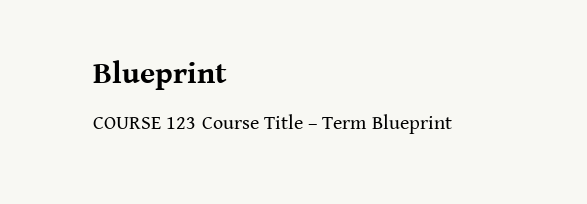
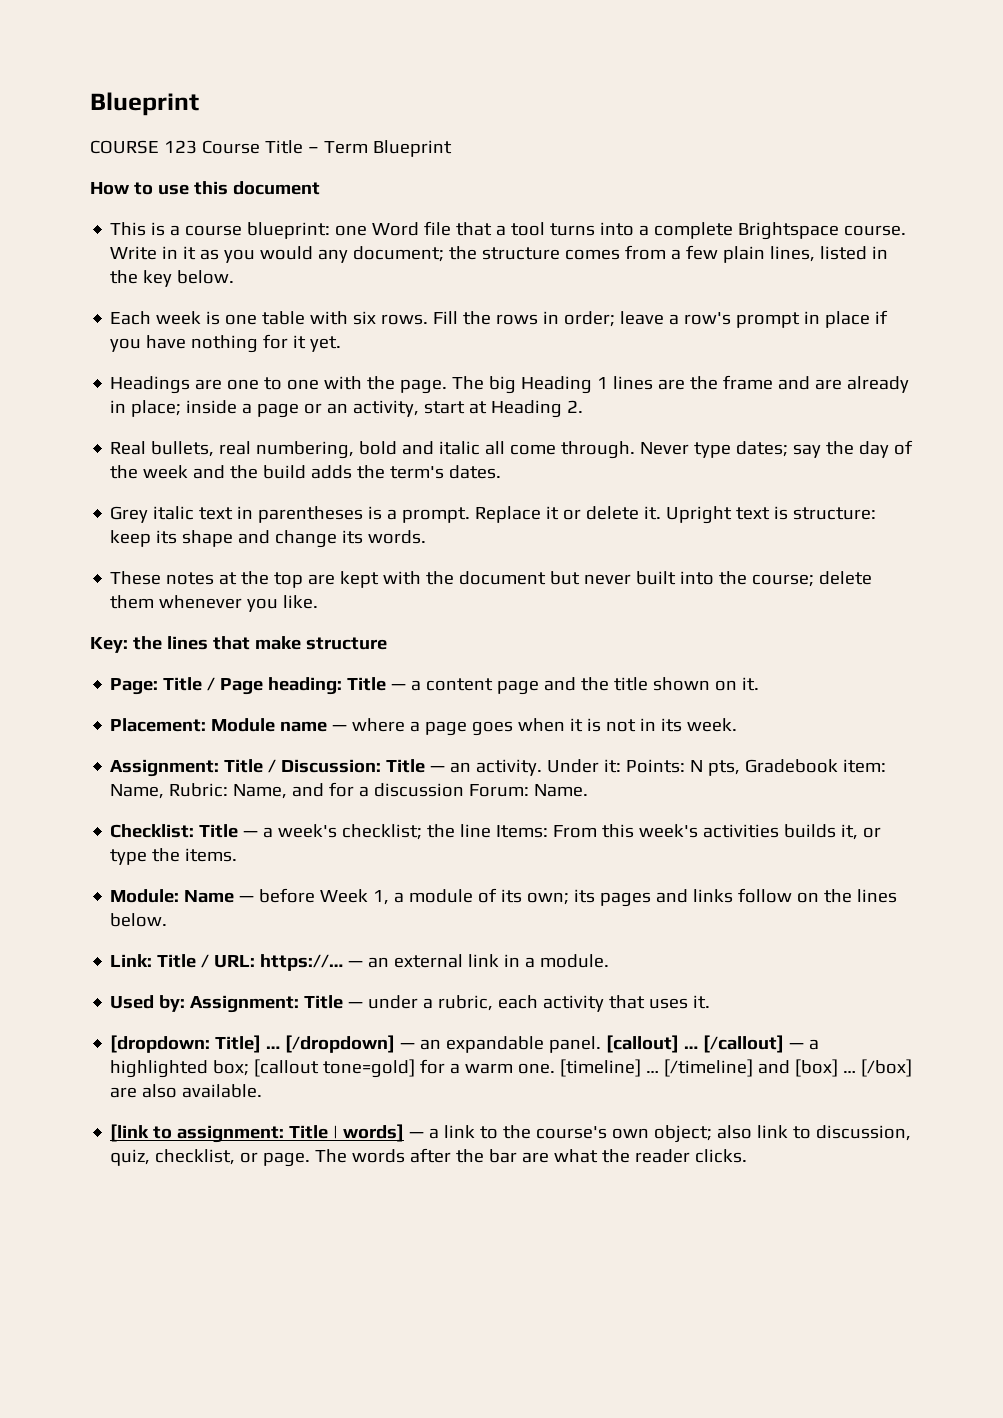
(452, 124) none -> [90,181,320,195] [110,221,907,240] [110,245,889,263] [110,270,235,287] [110,310,889,328] [110,334,342,353] [110,375,910,394] [110,400,584,418] [110,440,914,459] [110,465,502,479] [110,506,877,524] [110,530,427,548] [110,571,873,588] [110,595,319,612] [90,636,387,653] [110,677,760,695] [110,718,738,736] [110,759,887,777] [110,782,589,799] [110,824,882,840] [110,848,238,865] [110,888,898,907] [110,913,168,927] [110,954,610,971] [110,995,711,1013] [110,1035,820,1053] [110,1059,913,1078] [110,1084,263,1098] [110,1124,912,1143] [110,1148,748,1167] // How to use this document // This is a course blueprint: one Word file that a tool turns into a complete Brightspace course. Write in it as you would any document; the structure comes from a few plain lines, listed in the key below. // Each week is one table with six rows. Fill the rows in order; leave a row's prompt in place if you have nothing for it yet. // Headings are one to one with the page. The big Heading 1 lines are the frame and are already in place; inside a page or an activity, start at Heading 2. // Real bullets, real numbering, bold and italic all come through. Never type dates; say the day of the week and the build adds the term's dates. // Grey italic text in parentheses is a prompt. Replace it or delete it. Upright text is structure: keep its shape and change its words. // These notes at the top are kept with the document but never built into the course; delete them whenever you like. // Key: the lines that make structure // Page: Title / Page heading: Title — a content page and the title shown on it. // Placement: Module name — where a page goes when it is not in its week. // Assignment: Title / Discussion: Title — an activity. Under it: Points: N pts, Gradebook item: Name, Rubric: Name, and for a discussion Forum: Name. // Checklist: Title — a week's checklist; the line Items: From this week's activities builds it, or type the items. // Module: Name — before Week 1, a module of its own; its pages and links follow on the lines below. // Link: Title / URL: https://… — an external link in a module. // Used by: Assignment: Title — under a rubric, each activity that uses it. // [dropdown: Title] … [/dropdown] — an expandable panel. [callout] … [/callout] — a highlighted box; [callout tone=gold] for a warm one. [timeline] … [/timeline] and [box] … [/box] are also available. // [link to assignment: Title | words] — a link to the course's own object; also link to discussion, quiz, checklist, or page. The words after the bar are what the reader clicks.

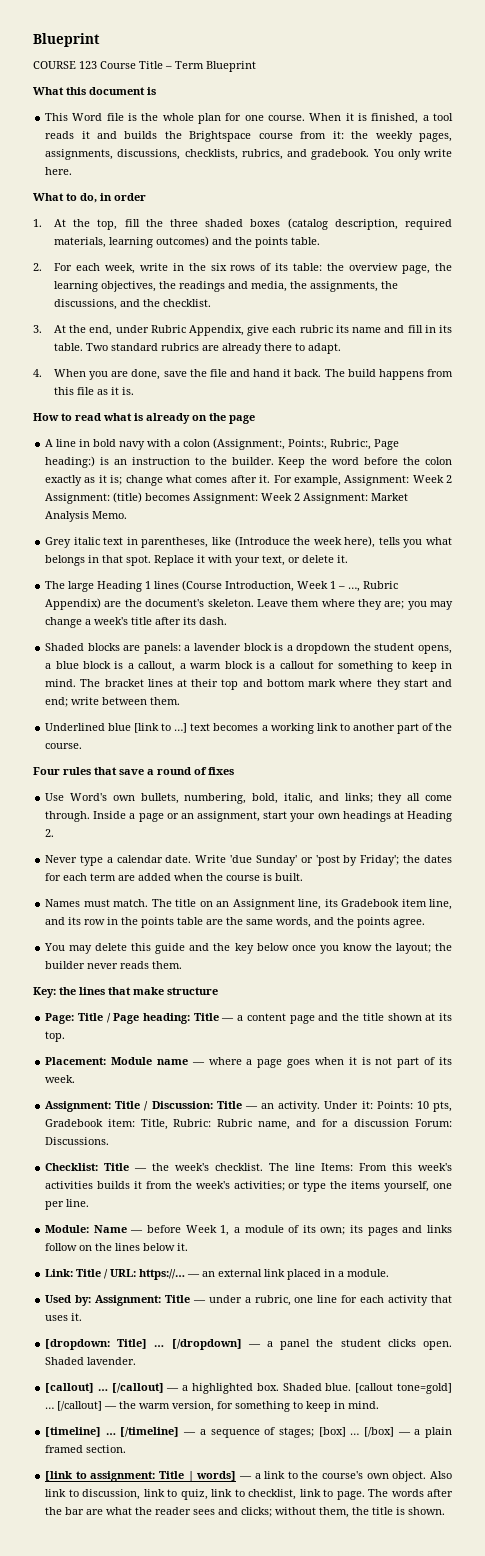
[90,181,320,195] [110,221,907,240] [110,245,889,263] [110,270,235,287] [110,310,889,328] [110,334,342,353] [110,375,910,394] [110,400,584,418] [110,440,914,459] [110,465,502,479] [110,506,877,524] [110,530,427,548] [110,571,873,588] [110,595,319,612] How to use this document // This is a course blueprint: one Word file that a tool turns into a complete Brightspace course. Write in it as you would any document; the structure comes from a few plain lines, listed in the key below. // Each week is one table with six rows. Fill the rows in order; leave a row's prompt in place if you have nothing for it yet. // Headings are one to one with the page. The big Heading 1 lines are the frame and are already in place; inside a page or an activity, start at Heading 2. // Real bullets, real numbering, bold and italic all come through. Never type dates; say the day of the week and the build adds the term's dates. // Grey italic text in parentheses is a prompt. Replace it or delete it. Upright text is structure: keep its shape and change its words. // These notes at the top are kept with the document but never built into the course; delete them whenever you like. -> [33,87,156,95] [45,113,453,124] [45,131,452,142] [45,149,453,160] [45,167,73,175] [33,193,146,203] [33,218,452,230] [53,236,320,248] [33,263,453,274] [53,281,398,292] [53,299,211,310] [33,325,453,336] [53,343,341,354] [33,369,454,380] [53,387,134,395] [33,413,255,424] [45,438,400,450] [45,456,452,468] [45,475,452,486] [45,492,409,504] [45,511,128,522] [45,536,452,548] [45,555,349,566] [45,580,399,592] [45,598,454,610] [45,617,228,628] [45,643,452,654] [45,661,452,672] [45,679,452,690] [45,697,181,707] [45,723,452,734] [45,743,83,749] [33,767,234,775] [45,793,453,804] [45,811,452,822] [45,829,55,837] [45,855,453,866] [45,873,304,881] [45,899,453,910] [45,917,426,928] [44,943,452,954] [45,961,183,969] What this document is // This Word file is the whole plan for one course. When it is finished, a tool reads it and builds the Brightspace course from it: the weekly pages, assignments, discussions, checklists, rubrics, and gradebook. You only write here. // What to do, in order // 1. At the top, fill the three shaded boxes (catalog description, required materials, learning outcomes) and the points table. // 2. For each week, write in the six rows of its table: the overview page, the learning objectives, the readings and media, the assignments, the discussions, and the checklist. // 3. At the end, under Rubric Appendix, give each rubric its name and fill in its table. Two standard rubrics are already there to adapt. // 4. When you are done, save the file and hand it back. The build happens from this file as it is. // How to read what is already on the page // A line in bold navy with a colon (Assignment:, Points:, Rubric:, Page heading:) is an instruction to the builder. Keep the word before the colon exactly as it is; change what comes after it. For example, Assignment: Week 2 Assignment: (title) becomes Assignment: Week 2 Assignment: Market Analysis Memo. // Grey italic text in parentheses, like (Introduce the week here), tells you what belongs in that spot. Replace it with your text, or delete it. // The large Heading 1 lines (Course Introduction, Week 1 – …, Rubric Appendix) are the document's skeleton. Leave them where they are; you may change a week's title after its dash. // Shaded blocks are panels: a lavender block is a dropdown the student opens, a blue block is a callout, a warm block is a callout for something to keep in mind. The bracket lines at their top and bottom mark where they start and end; write between them. // Underlined blue [link to …] text becomes a working link to another part of the course. // Four rules that save a round of fixes // Use Word's own bullets, numbering, bold, italic, and links; they all come through. Inside a page or an assignment, start your own headings at Heading 2. // Never type a calendar date. Write 'due Sunday' or 'post by Friday'; the dates for each term are added when the course is built. // Names must match. The title on an Assignment line, its Gradebook item line, and its row in the points table are the same words, and the points agree. // You may delete this guide and the key below once you know the layout; the builder never reads them.
[715,677,760,691] on it. -> [425,1013,453,1021] [45,1031,66,1042] at its top.
[640,718,657,731] in -> [397,1057,436,1068] part of
[690,760,704,772] N -> [416,1101,429,1109] 10
[110,783,288,799] Name, Rubric: Name, -> [140,1119,291,1130] Title, Rubric: Rubric name,
[534,784,589,797] Name. -> [45,1137,110,1145] Discussions.
[263,824,456,840] a week's checklist; the -> [152,1163,290,1171] the week's checklist. The
[841,824,882,840] [110,848,238,865] it, or type the items. -> [133,1181,452,1192] [45,1199,90,1210] it from the week's activities; or type the items yourself, one per line.
[110,913,168,927] below. -> [143,1243,189,1251] below it.
(500, 960) none -> [287,1269,322,1280] placed
(494, 1003) none -> [294,1295,358,1303] one line for
[420,1036,602,1053] an expandable panel. -> [267,1339,452,1350] [45,1357,137,1365] a panel the student clicks open. Shaded lavender. //
[213,1059,913,1078] [110,1084,263,1098] box; [callout tone=gold] for a warm one. [timeline] … [/timeline] and [box] … [/box] are also available. -> [256,1383,453,1394] [45,1401,380,1412] [45,1427,452,1438] [45,1445,127,1453] box. Shaded blue. [callout tone=gold] … [/callout] — the warm version, for something to keep in mind. // [timeline] … [/timeline] — a sequence of stages; [box] … [/box] — a plain framed section.
[654,1125,753,1143] object; also -> [392,1471,452,1482] object. Also
[110,1149,259,1166] quiz, checklist, or -> [143,1489,334,1500] link to quiz, link to checklist, link to
[695,1149,748,1163] clicks. -> [193,1507,446,1518] sees and clicks; without them, the title is shown.

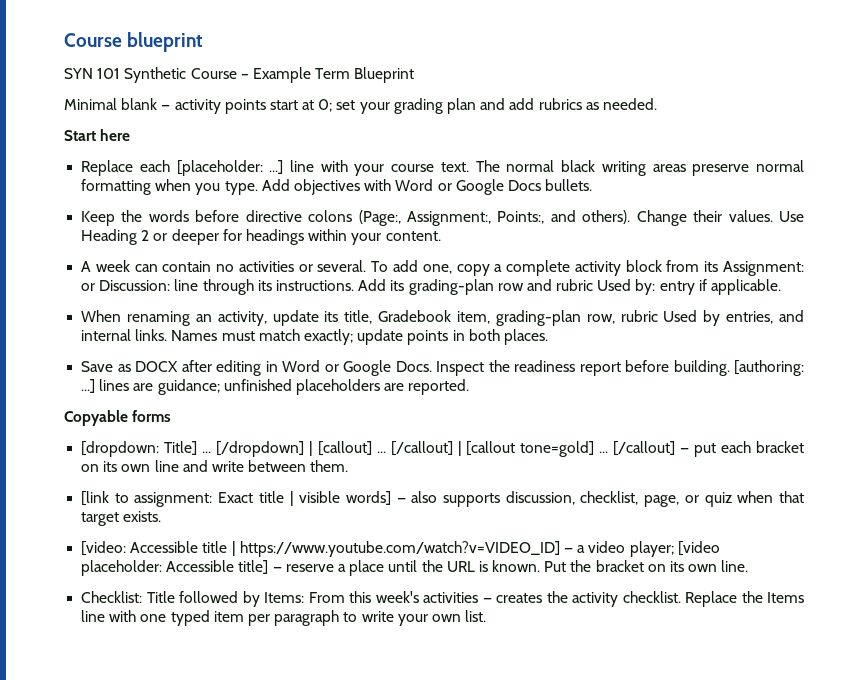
[33,33,100,47] [33,61,256,72] [33,87,156,95] [45,113,453,124] [45,131,452,142] [45,149,453,160] [45,167,73,175] [33,193,146,203] [33,218,452,230] [53,236,320,248] [33,263,453,274] [53,281,398,292] [53,299,211,310] [33,325,453,336] [53,343,341,354] [33,369,454,380] [53,387,134,395] [33,413,255,424] [45,438,400,450] [45,456,452,468] [45,475,452,486] [45,492,409,504] [45,511,128,522] [45,536,452,548] [45,555,349,566] [45,580,399,592] [45,598,454,610] [45,617,228,628] [45,643,452,654] [45,661,452,672] [45,679,452,690] [45,697,181,707] [45,723,452,734] [45,743,83,749] [33,767,234,775] [45,793,453,804] [45,811,452,822] [45,829,55,837] [45,855,453,866] [45,873,304,881] [45,899,453,910] [45,917,426,928] [44,943,452,954] [45,961,183,969] [33,987,218,998] [45,1013,453,1024] [45,1031,66,1042] [45,1057,453,1068] [45,1075,76,1083] [45,1101,452,1112] [45,1119,453,1130] [45,1137,110,1145] [45,1163,316,1171] Blueprint // COURSE 123 Course Title – Term Blueprint // What this document is // This Word file is the whole plan for one course. When it is finished, a tool reads it and builds the Brightspace course from it: the weekly pages, assignments, discussions, checklists, rubrics, and gradebook. You only write here. // What to do, in order // 1. At the top, fill the three shaded boxes (catalog description, required materials, learning outcomes) and the points table. // 2. For each week, write in the six rows of its table: the overview page, the learning objectives, the readings and media, the assignments, the discussions, and the checklist. // 3. At the end, under Rubric Appendix, give each rubric its name and fill in its table. Two standard rubrics are already there to adapt. // 4. When you are done, save the file and hand it back. The build happens from this file as it is. // How to read what is already on the page // A line in bold navy with a colon (Assignment:, Points:, Rubric:, Page heading:) is an instruction to the builder. Keep the word before the colon exactly as it is; change what comes after it. For example, Assignment: Week 2 Assignment: (title) becomes Assignment: Week 2 Assignment: Market Analysis Memo. // Grey italic text in parentheses, like (Introduce the week here), tells you what belongs in that spot. Replace it with your text, or delete it. // The large Heading 1 lines (Course Introduction, Week 1 – …, Rubric Appendix) are the document's skeleton. Leave them where they are; you may change a week's title after its dash. // Shaded blocks are panels: a lavender block is a dropdown the student opens, a blue block is a callout, a warm block is a callout for something to keep in mind. The bracket lines at their top and bottom mark where they start and end; write between them. // Underlined blue [link to …] text becomes a working link to another part of the course. // Four rules that save a round of fixes // Use Word's own bullets, numbering, bold, italic, and links; they all come through. Inside a page or an assignment, start your own headings at Heading 2. // Never type a calendar date. Write 'due Sunday' or 'post by Friday'; the dates for each term are added when the course is built. // Names must match. The title on an Assignment line, its Gradebook item line, and its row in the points table are the same words, and the points agree. // You may delete this guide and the key below once you know the layout; the builder never reads them. // Key: the lines that make structure // Page: Title / Page heading: Title — a content page and the title shown at its top. // Placement: Module name — where a page goes when it is not part of its week. // Assignment: Title / Discussion: Title — an activity. Under it: Points: 10 pts, Gradebook item: Title, Rubric: Rubric name, and for a discussion Forum: Discussions. // Checklist: Title — the week's checklist. The line -> [64,32,204,52] [64,67,415,83] [64,98,657,114] [64,129,131,141] [81,160,805,176] [81,179,593,195] [81,210,804,226] [81,229,441,245] [81,260,804,276] [81,279,782,295] [81,310,805,326] [81,329,548,345] [81,360,805,376] [81,379,470,395] [64,410,172,426] [81,441,805,457] [81,460,349,472] [81,491,805,507] [81,511,162,526] [81,541,720,557] [81,560,749,576] [81,591,260,607] Course blueprint // SYN 101 Synthetic Course – Example Term Blueprint // Minimal blank — activity points start at 0; set your grading plan and add rubrics as needed. // Start here // Replace each [placeholder: ...] line with your course text. The normal black writing areas preserve normal formatting when you type. Add objectives with Word or Google Docs bullets. // Keep the words before directive colons (Page:, Assignment:, Points:, and others). Change their values. Use Heading 2 or deeper for headings within your content. // A week can contain no activities or several. To add one, copy a complete activity block from its Assignment: or Discussion: line through its instructions. Add its grading-plan row and rubric Used by: entry if applicable. // When renaming an activity, update its title, Gradebook item, grading-plan row, rubric Used by entries, and internal links. Names must match exactly; update points in both places. // Save as DOCX after editing in Word or Google Docs. Inspect the readiness report before building. [authoring: ...] lines are guidance; unfinished placeholders are reported. // Copyable forms // [dropdown: Title] ... [/dropdown] | [callout] ... [/callout] | [callout tone=gold] ... [/callout] — put each bracket on its own line and write between them. // [link to assignment: Exact title | visible words] — also supports discussion, checklist, page, or quiz when that target exists. // [video: Accessible title | https://www.youtube.com/watch?v=VIDEO_ID] — a video player; [video placeholder: Accessible title] — reserve a place until the URL is known. Put the bracket on its own line. // Checklist: Title followed by
[97,1181,452,1192] [45,1199,90,1210] [45,1225,452,1236] [45,1243,189,1251] [45,1269,390,1280] [45,1295,452,1306] [45,1313,83,1321] [45,1339,452,1350] [45,1357,137,1365] [45,1383,453,1394] [45,1401,380,1412] [45,1427,452,1438] [45,1445,127,1453] [45,1471,452,1482] [45,1489,453,1500] [45,1507,446,1518] builds it from the week's activities; or type the items yourself, one per line. // Module: Name — before Week 1, a module of its own; its pages and links follow on the lines below it. // Link: Title / URL: https://… — an external link placed in a module. // Used by: Assignment: Title — under a rubric, one line for each activity that uses it. // [dropdown: Title] … [/dropdown] — a panel the student clicks open. Shaded lavender. // [callout] … [/callout] — a highlighted box. Shaded blue. [callout tone=gold] … [/callout] — the warm version, for something to keep in mind. // [timeline] … [/timeline] — a sequence of stages; [box] … [/box] — a plain framed section. // [link to assignment: Title | words] — a link to the course's own object. Also link to discussion, link to quiz, link to checklist, link to page. The words after the bar are what the reader sees and clicks; without them, the title is shown. -> [482,591,804,607] [81,610,487,626] — creates the activity checklist. Replace the Items line with one typed item per paragraph to write your own list.

